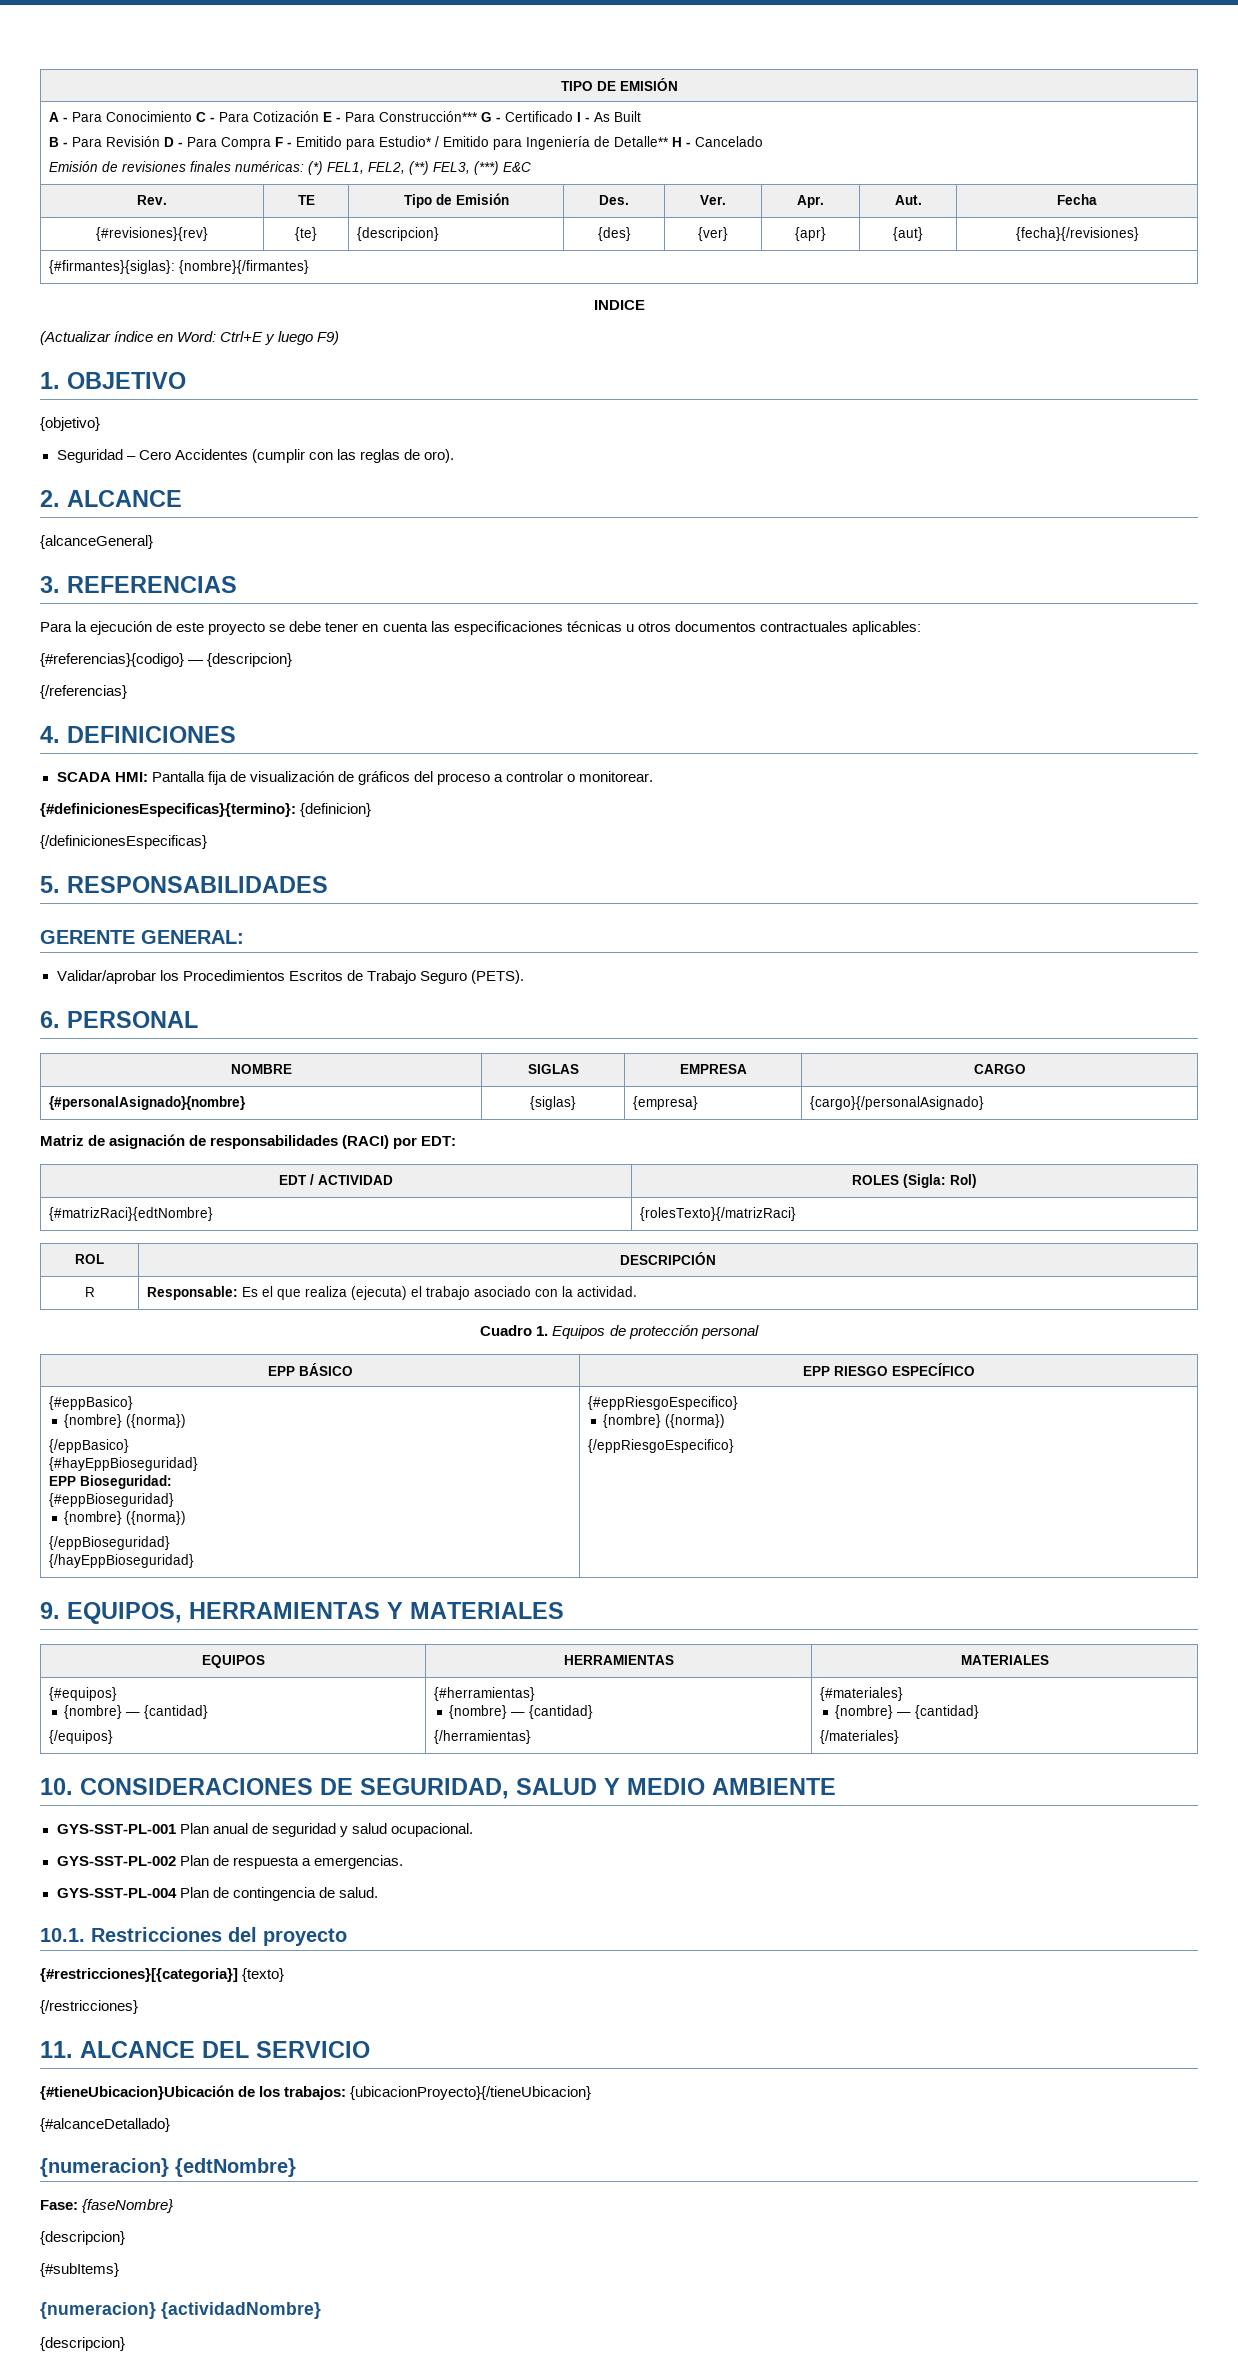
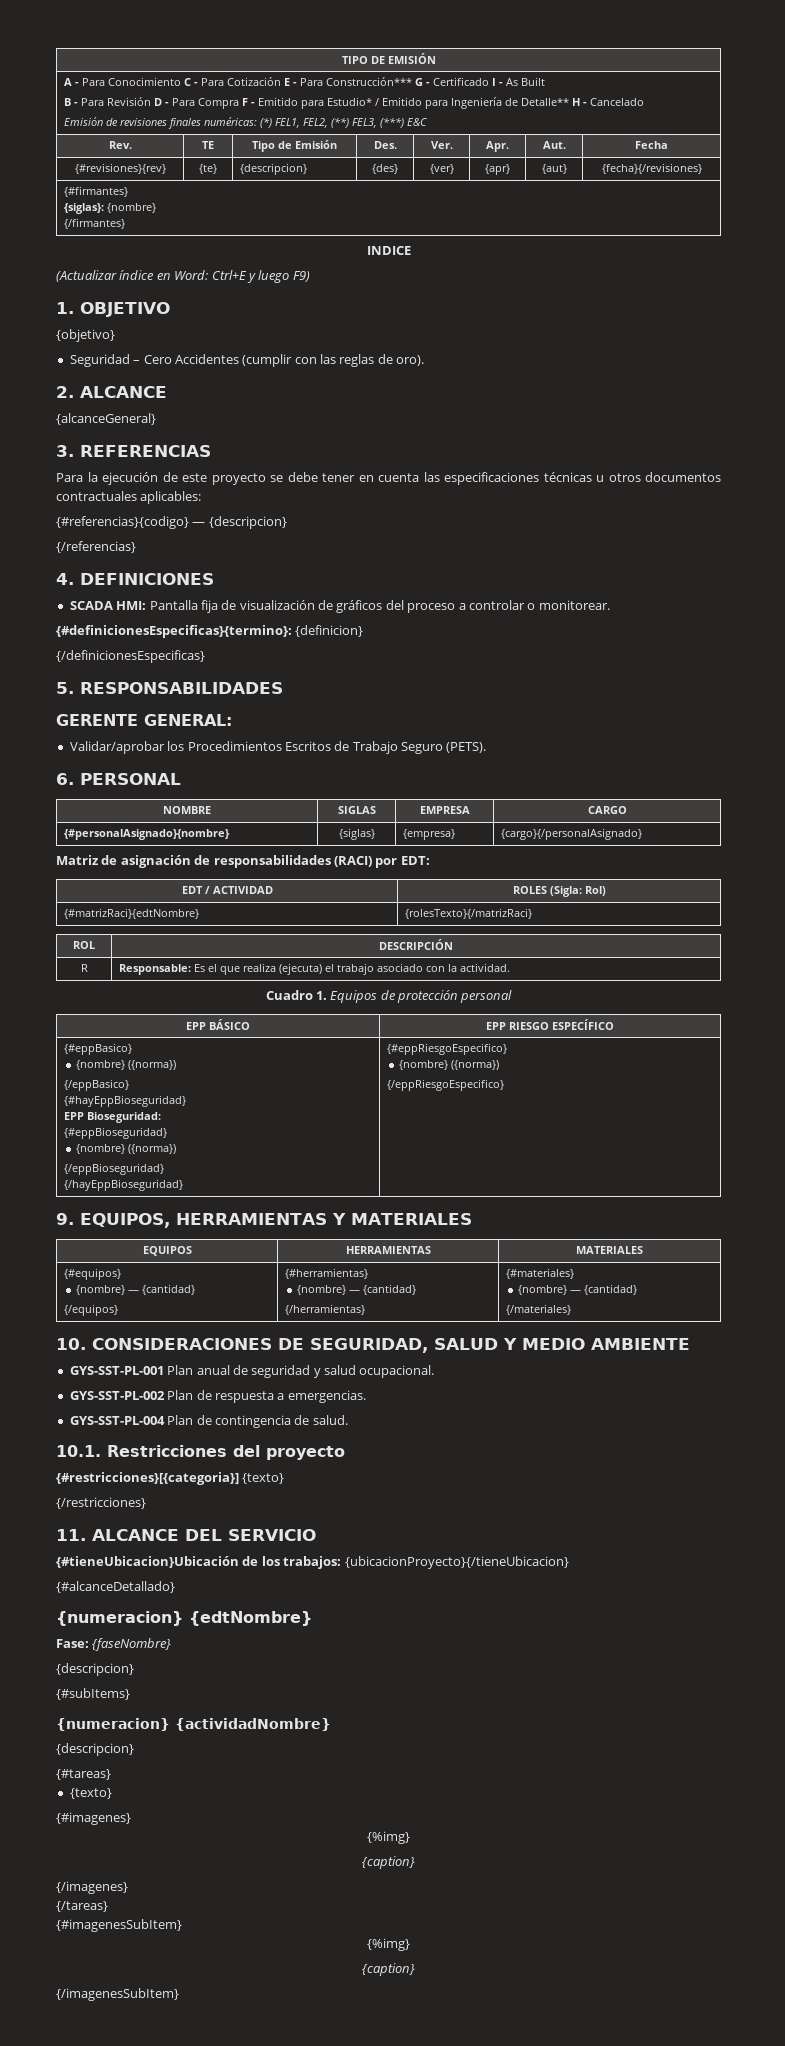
[48,260,309,274] {#firmantes}{siglas}: {nombre}{/firmantes} -> [63,186,128,197] [63,203,156,214] [63,218,125,229] {#firmantes} // {siglas}: {nombre} // {/firmantes}
(125, 2344) none -> [56,1769,111,1780] [69,1788,112,1799] [56,1812,131,1825] [367,1831,410,1844] [362,1856,415,1869] [56,1881,128,1894] [56,1901,108,1912] [56,1919,182,1932] [367,1938,410,1951] [362,1963,415,1976] [56,1988,179,2001] // {#tareas} // {texto} // {#imagenes} // {%img} // {caption} // {/imagenes} // {/tareas} // {#imagenesSubItem} // {%img} // {caption} // {/imagenesSubItem}

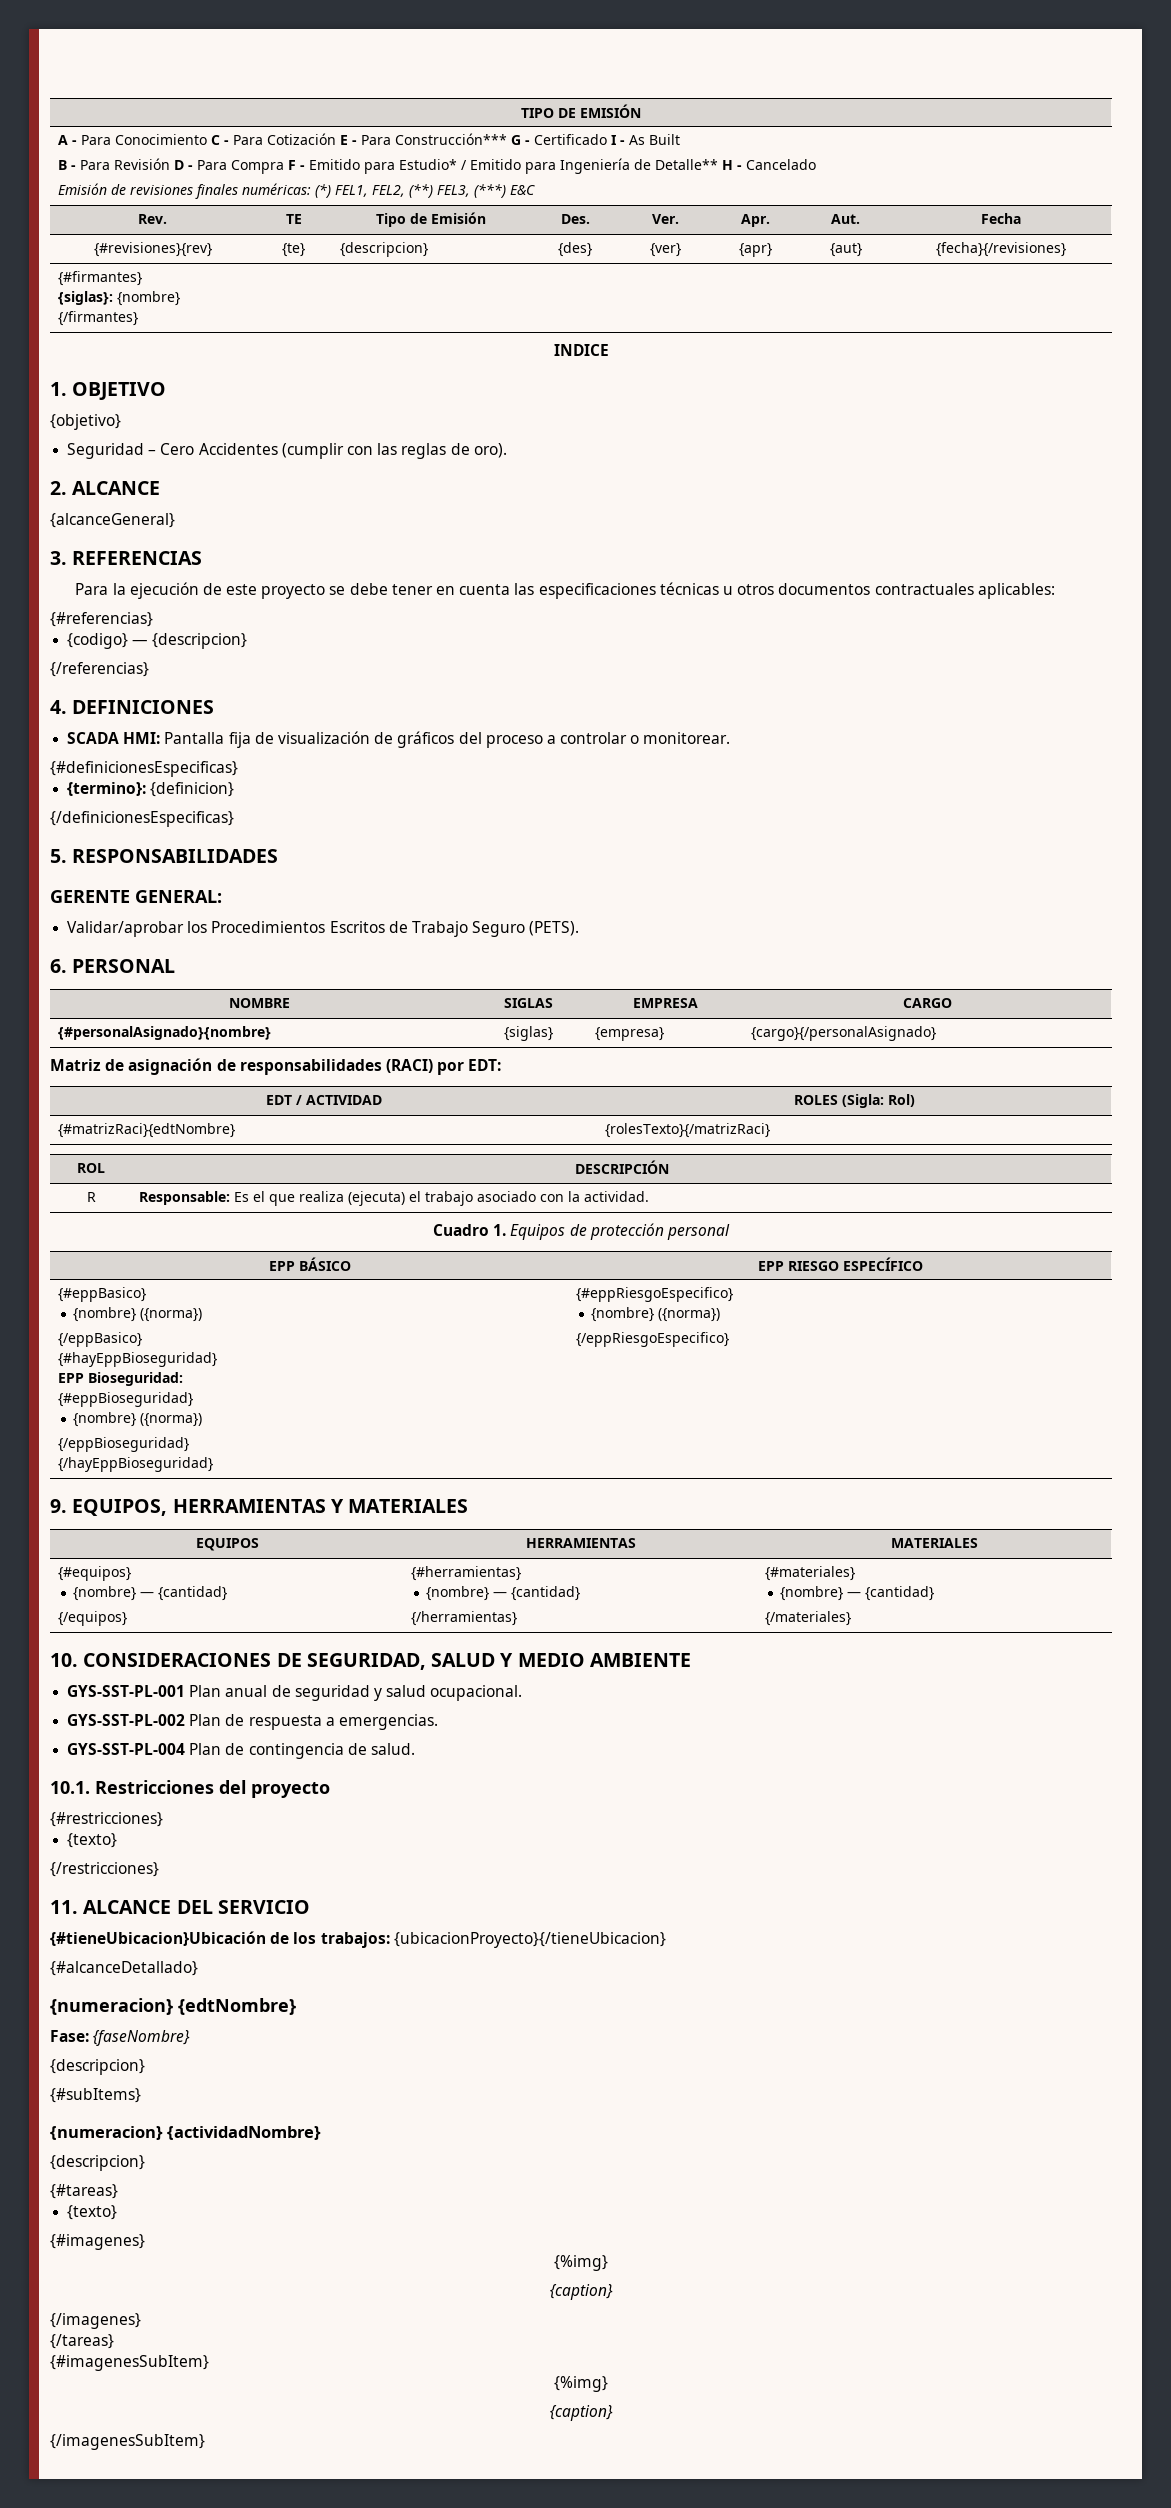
[56,270,310,283] // (Actualizar índice en Word: Ctrl+E y luego F9) -> (609, 350) none
[56,516,189,529] {#referencias}{codigo} -> [50,612,153,627] [67,633,129,649] {#referencias} // {codigo}
[56,625,292,638] {#definicionesEspecificas}{termino}: -> [50,761,238,777] [67,782,147,796] {#definicionesEspecificas} // {termino}:
[56,1472,239,1485] {#restricciones}[{categoria}] -> [50,1812,163,1827] {#restricciones} //

